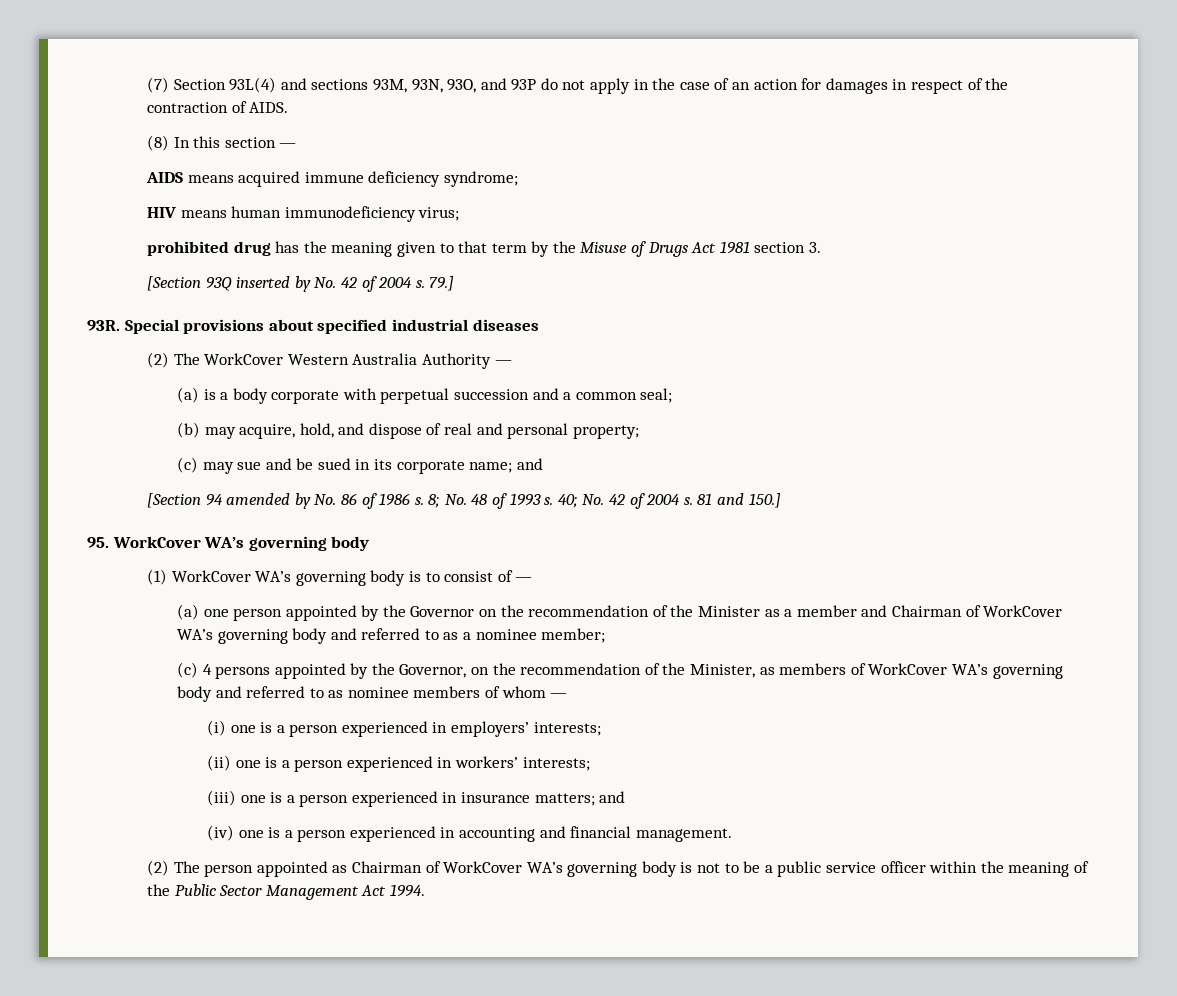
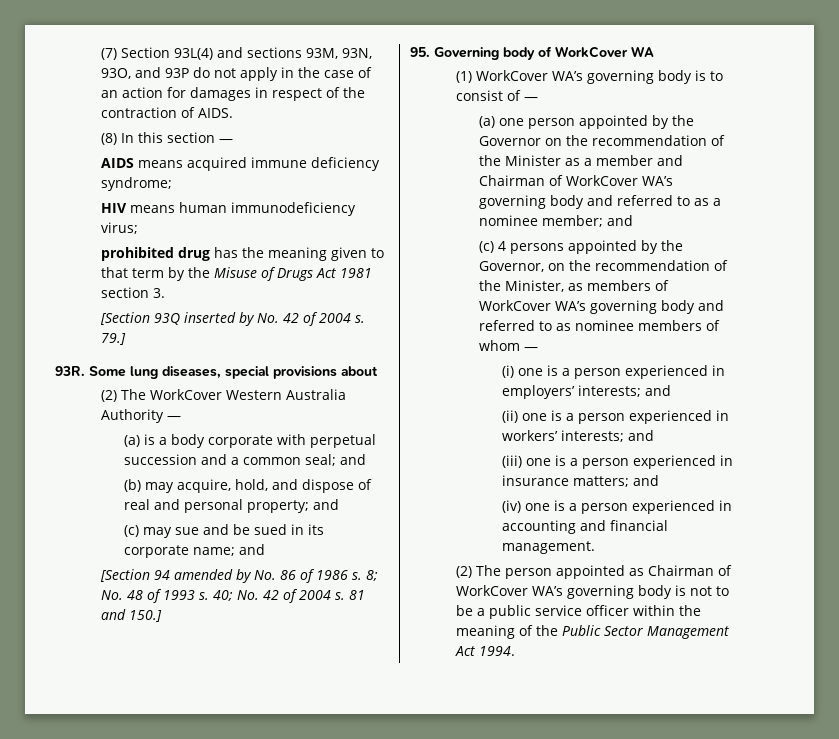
[124,319,179,334] Special -> [89,366,269,379] Some lung diseases, special
[317,319,539,334] specified industrial diseases -> (378, 371) none
(673, 395) none -> [339,454,366,465] and
(639, 432) none -> [312,499,339,510] and
[112,536,370,551] WorkCover WA’s governing body -> [434,46,654,60] Governing body of WorkCover WA
(606, 635) none -> [606,215,633,226] and
(601, 729) none -> [644,385,671,396] and
(590, 764) none -> [627,430,654,441] and

